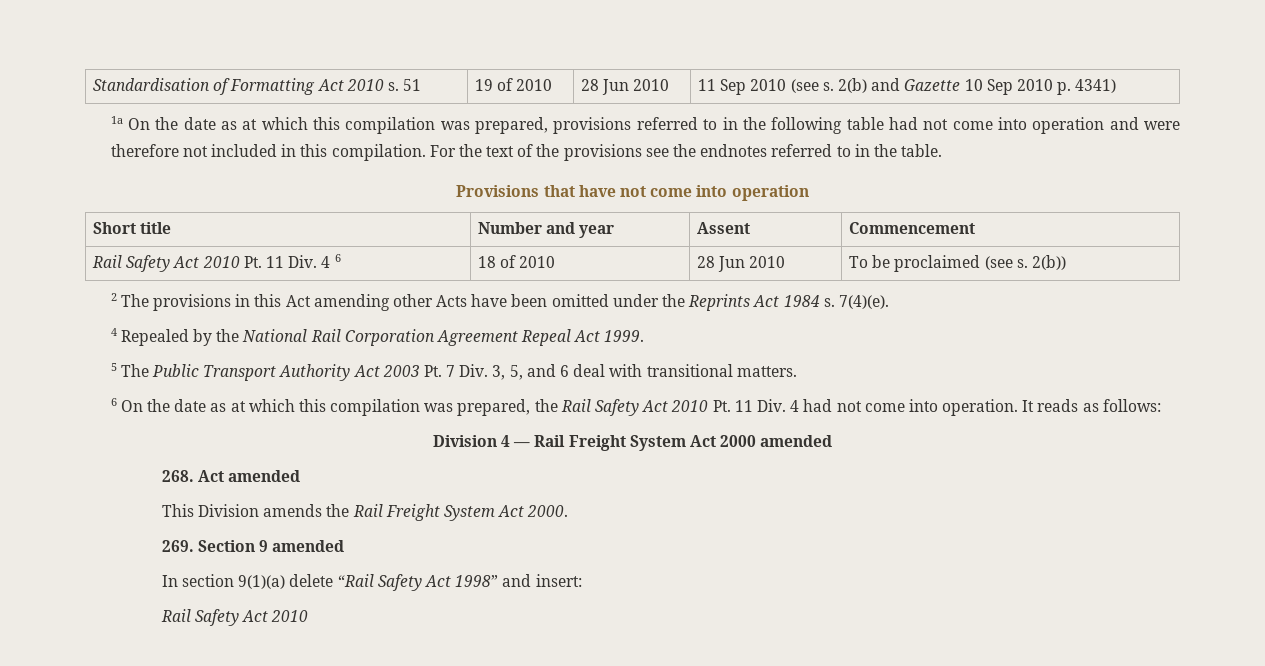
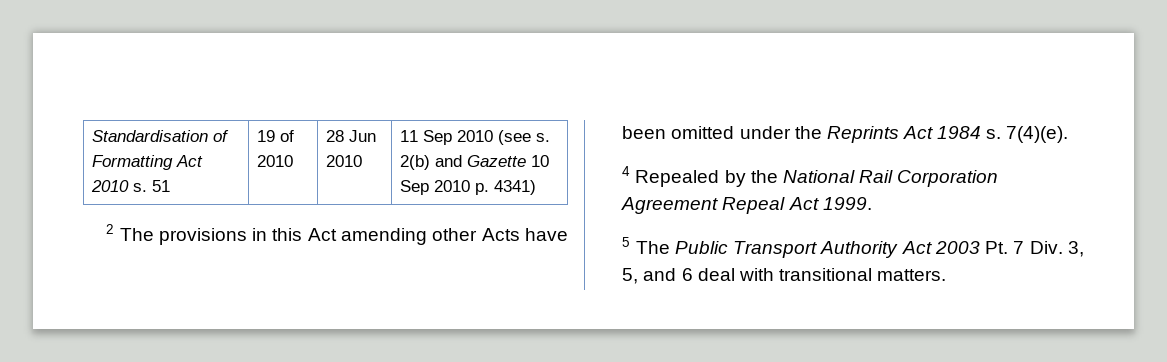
[110,116,1180,134] [110,144,943,161] [456,185,809,201] [93,222,172,234] [478,222,615,238] [697,222,751,234] [849,222,976,234] [92,254,341,272] [478,255,556,268] [697,256,786,272] [849,255,1066,272] // 1a On the date as at which this compilation was prepared, provisions referred to in the following table had not come into operation and were therefore not included in this compilation. For the text of the provisions see the endnotes referred to in the table. // Provisions that have not come into operation // Short title | Number and year | Assent | Commencement // Rail Safety Act 2010 Pt. 11 Div. 4 6 | 18 of 2010 | 28 Jun 2010 | To be proclaimed (see s. 2(b)) -> (537, 187) none
[110,398,1161,416] [432,435,833,451] [161,470,301,482] [161,504,569,521] [161,540,345,552] [161,574,582,591] [160,609,309,626] // 6 On the date as at which this compilation was prepared, the Rail Safety Act 2010 Pt. 11 Div. 4 had not come into operation. It reads as follows: // Division 4 — Rail Freight System Act 2000 amended // 268. Act amended // This Division amends the Rail Freight System Act 2000. // 269. Section 9 amended // In section 9(1)(a) delete “Rail Safety Act 1998” and insert: // Rail Safety Act 2010 -> (947, 275) none

